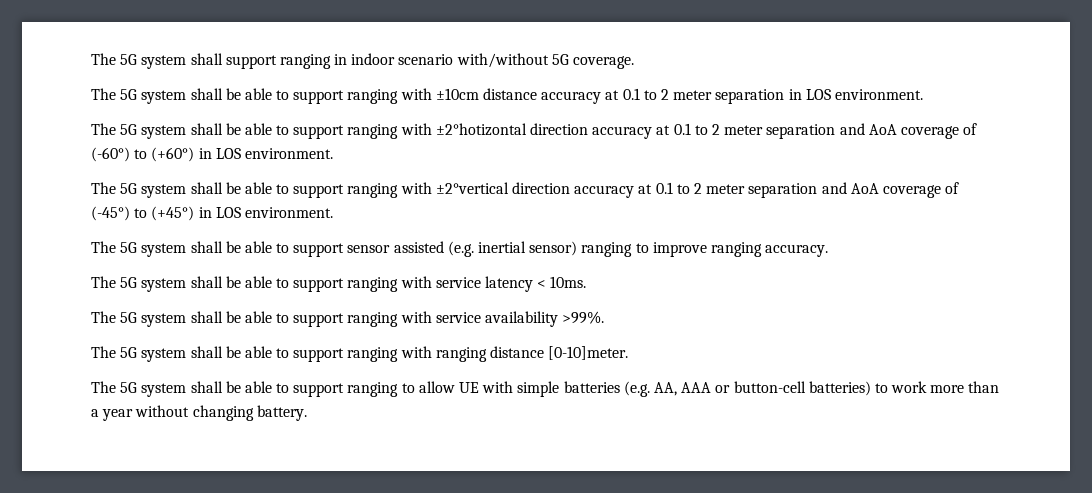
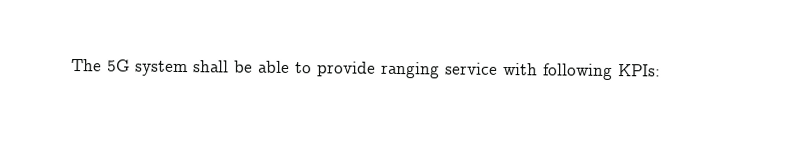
[91,53,635,69] [91,88,923,104] [91,123,978,139] [91,147,333,162] [91,182,960,198] [91,206,333,221] [91,241,829,257] [91,276,587,292] [91,311,605,327] [91,346,629,362] [91,381,1000,397] [91,405,307,421] The 5G system shall support ranging in indoor scenario with/without 5G coverage. // The 5G system shall be able to support ranging with ±10cm distance accuracy at 0.1 to 2 meter separation in LOS environment. // The 5G system shall be able to support ranging with ±2°hotizontal direction accuracy at 0.1 to 2 meter separation and AoA coverage of (-60°) to (+60°) in LOS environment. // The 5G system shall be able to support ranging with ±2°vertical direction accuracy at 0.1 to 2 meter separation and AoA coverage of (-45°) to (+45°) in LOS environment. // The 5G system shall be able to support sensor assisted (e.g. inertial sensor) ranging to improve ranging accuracy. // The 5G system shall be able to support ranging with service latency < 10ms. // The 5G system shall be able to support ranging with service availability >99%. // The 5G system shall be able to support ranging with ranging distance [0-10]meter. // The 5G system shall be able to support ranging to allow UE with simple batteries (e.g. AA, AAA or button-cell batteries) to work more than a year without changing battery. -> [71,58,661,80] The 5G system shall be able to provide ranging service with following KPIs:

